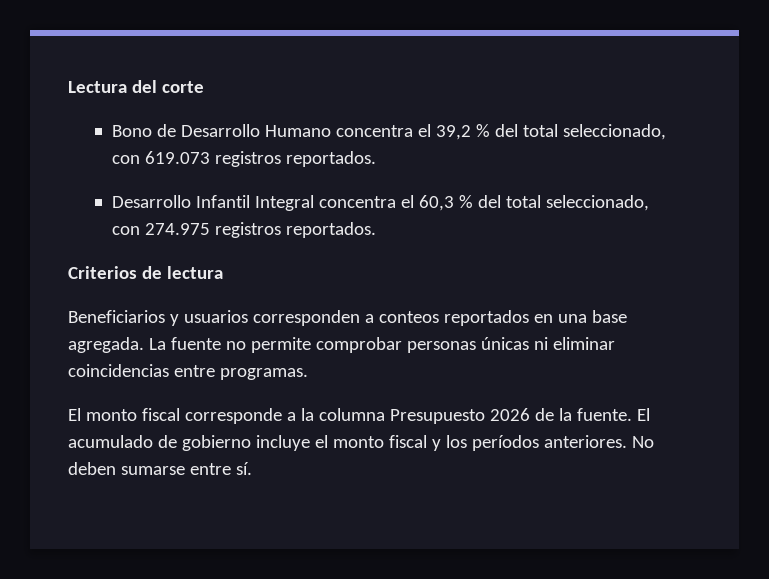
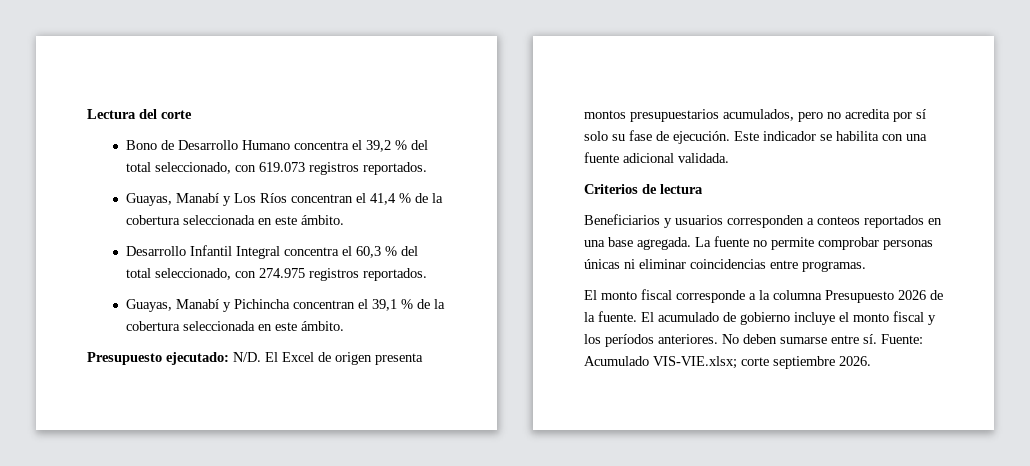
(376, 159) none -> [126,193,444,206] [126,215,345,225] // Guayas, Manabí y Los Ríos concentran el 41,4 % de la cobertura seleccionada en este ámbito.
(376, 230) none -> [126,299,446,312] [126,321,345,331] [87,352,423,365] [584,109,926,122] [584,130,927,144] [584,152,729,163] // Guayas, Manabí y Pichincha concentran el 39,1 % de la cobertura seleccionada en este ámbito. // Presupuesto ejecutado: N/D. El Excel de origen presenta montos presupuestarios acumulados, pero no acredita por sí solo su fase de ejecución. Este indicador se habilita con una fuente adicional validada.
(252, 468) none -> [881,334,923,344] [584,356,871,369] Fuente: Acumulado VIS-VIE.xlsx; corte septiembre 2026.

